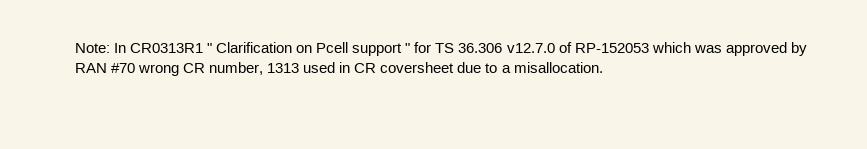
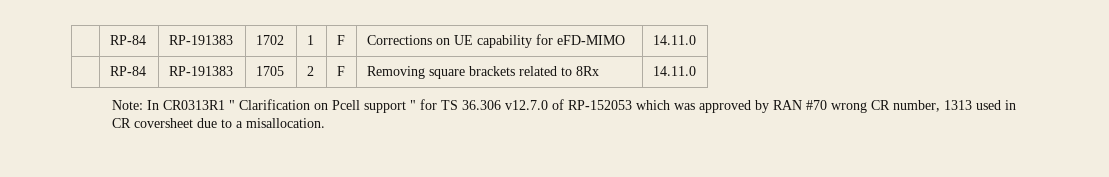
(74, 48) none -> [109,35,146,45] [168,35,233,45] [255,35,284,45] [306,35,314,45] [336,35,345,45] [366,34,625,48] [652,35,696,45] [109,66,146,76] [168,66,233,76] [255,66,284,76] [306,66,314,76] [336,66,345,76] [366,66,599,79] [652,66,696,76] | RP-84 | RP-191383 | 1702 | 1 | F | Corrections on UE capability for eFD-MIMO | 14.11.0 // | RP-84 | RP-191383 | 1705 | 2 | F | Removing square brackets related to 8Rx | 14.11.0 //

